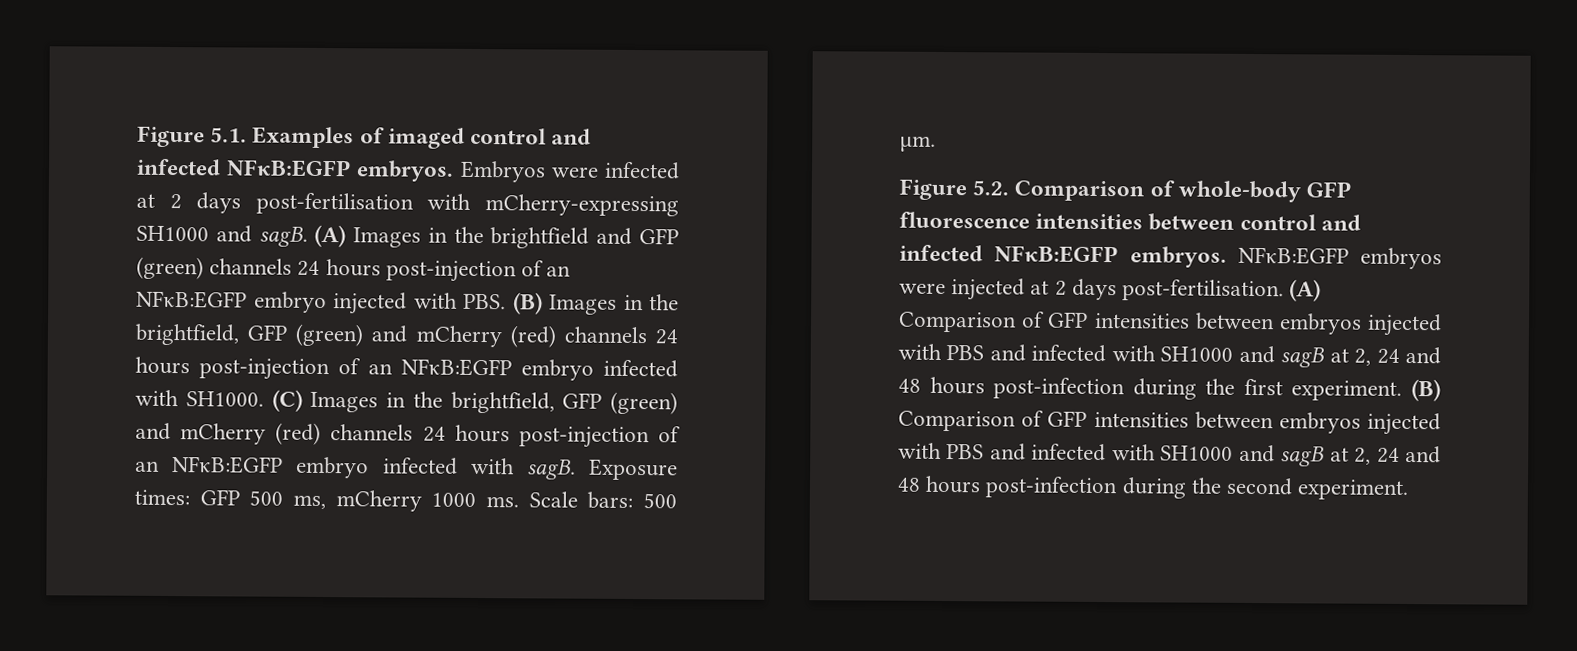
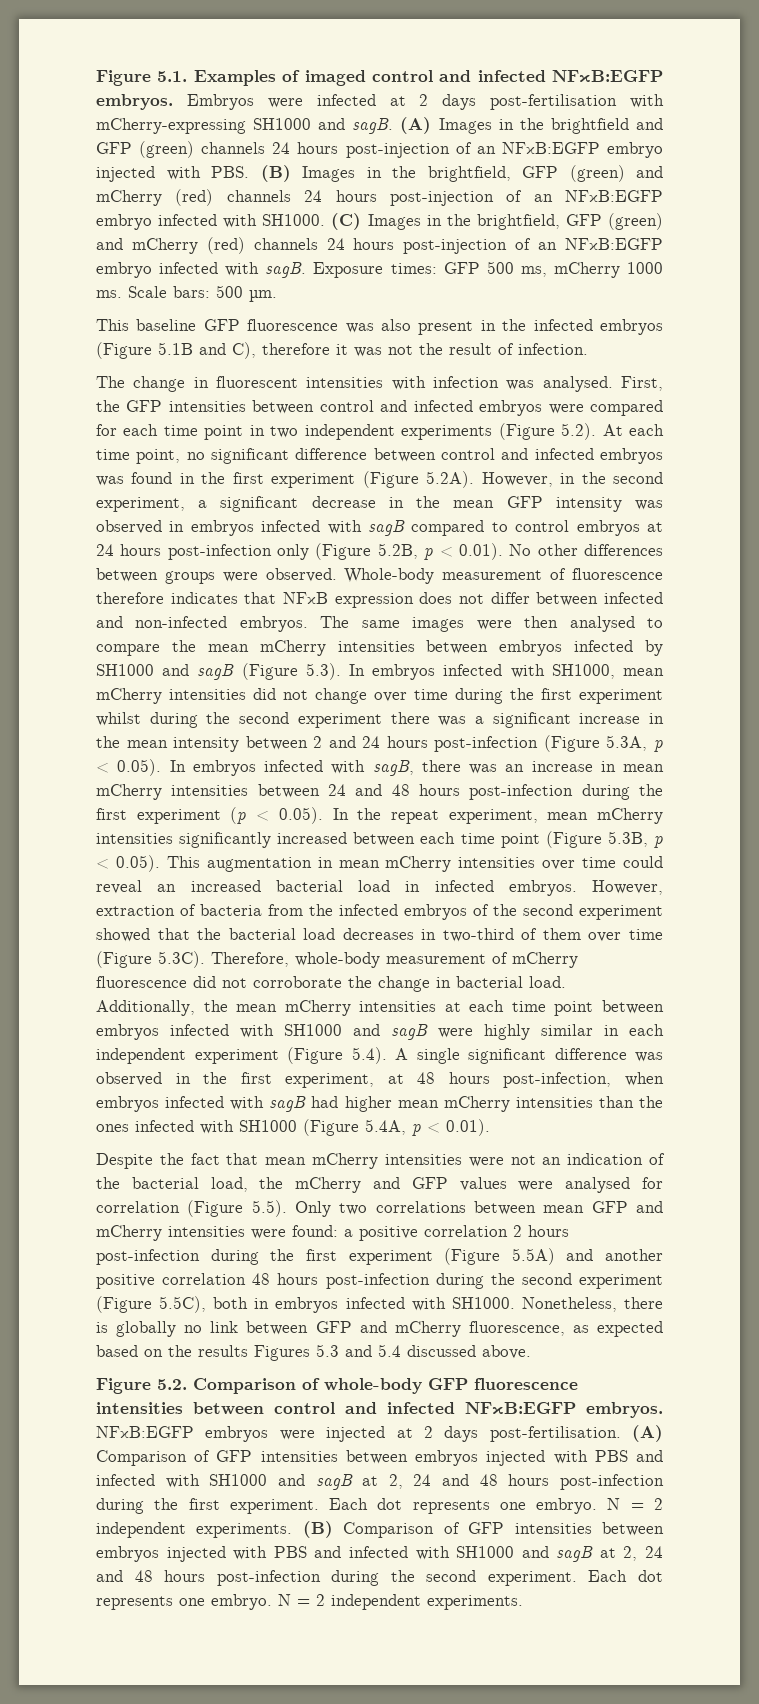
(936, 143) none -> [96,319,663,335] [96,342,588,359] [96,376,663,392] [96,400,664,416] [96,423,664,440] [96,448,663,464] [96,471,663,488] [96,496,663,512] [96,520,663,536] [96,543,664,560] [96,568,663,584] [96,592,663,608] [96,616,664,632] [96,640,663,656] [96,663,664,680] [96,688,663,704] [96,712,664,728] [96,735,663,752] [96,759,664,776] [96,784,663,800] [96,807,663,824] [96,831,663,848] [96,855,663,872] [96,880,663,896] [96,904,663,920] [96,928,663,942] [96,951,578,968] [96,976,566,992] [96,1000,664,1016] [96,1024,664,1040] [96,1047,663,1064] [96,1072,664,1088] [96,1096,664,1112] [96,1119,490,1136] [96,1153,665,1169] [96,1177,663,1193] [96,1200,663,1217] [96,1225,569,1241] [96,1248,663,1265] [96,1273,663,1289] [96,1296,663,1313] [96,1321,663,1337] [96,1344,531,1361] // This baseline GFP fluorescence was also present in the infected embryos (Figure 5.1B and C), therefore it was not the result of infection. // The change in fluorescent intensities with infection was analysed. First, the GFP intensities between control and infected embryos were compared for each time point in two independent experiments (Figure 5.2). At each time point, no significant difference between control and infected embryos was found in the first experiment (Figure 5.2A). However, in the second experiment, a significant decrease in the mean GFP intensity was observed in embryos infected with sagB compared to control embryos at 24 hours post-infection only (Figure 5.2B, p < 0.01). No other differences between groups were observed. Whole-body measurement of fluorescence therefore indicates that NFκB expression does not differ between infected and non-infected embryos. The same images were then analysed to compare the mean mCherry intensities between embryos infected by SH1000 and sagB (Figure 5.3). In embryos infected with SH1000, mean mCherry intensities did not change over time during the first experiment whilst during the second experiment there was a significant increase in the mean intensity between 2 and 24 hours post-infection (Figure 5.3A, p < 0.05). In embryos infected with sagB, there was an increase in mean mCherry intensities between 24 and 48 hours post-infection during the first experiment (p < 0.05). In the repeat experiment, mean mCherry intensities significantly increased between each time point (Figure 5.3B, p < 0.05). This augmentation in mean mCherry intensities over time could reveal an increased bacterial load in infected embryos. However, extraction of bacteria from the infected embryos of the second experiment showed that the bacterial load decreases in two-third of them over time (Figure 5.3C). Therefore, whole-body measurement of mCherry fluorescence did not corroborate the change in bacterial load. Additionally, the mean mCherry intensities at each time point between embryos infected with SH1000 and sagB were highly similar in each independent experiment (Figure 5.4). A single significant difference was observed in the first experiment, at 48 hours post-infection, when embryos infected with sagB had higher mean mCherry intensities than the ones infected with SH1000 (Figure 5.4A, p < 0.01). // Despite the fact that mean mCherry intensities were not an indication of the bacterial load, the mCherry and GFP values were analysed for correlation (Figure 5.5). Only two correlations between mean GFP and mCherry intensities were found: a positive correlation 2 hours post-infection during the first experiment (Figure 5.5A) and another positive correlation 48 hours post-infection during the second experiment (Figure 5.5C), both in embryos infected with SH1000. Nonetheless, there is globally no link between GFP and mCherry fluorescence, as expected based on the results Figures 5.3 and 5.4 discussed above.
(1403, 390) none -> [329,1498,663,1514] [96,1522,293,1538] Each dot represents one embryo. N = 2 independent experiments.
(1410, 490) none -> [588,1570,663,1582] [96,1594,523,1610] Each dot represents one embryo. N = 2 independent experiments.

